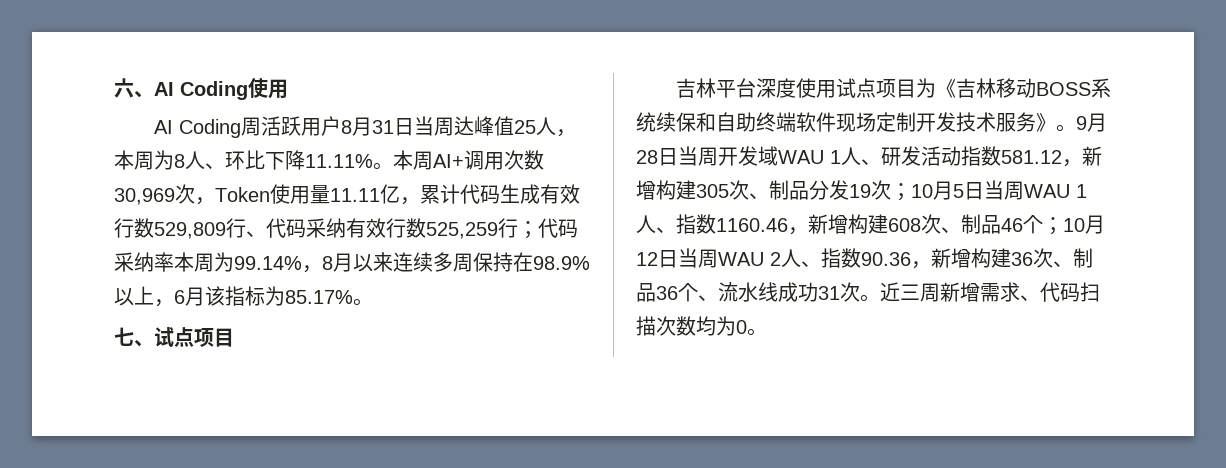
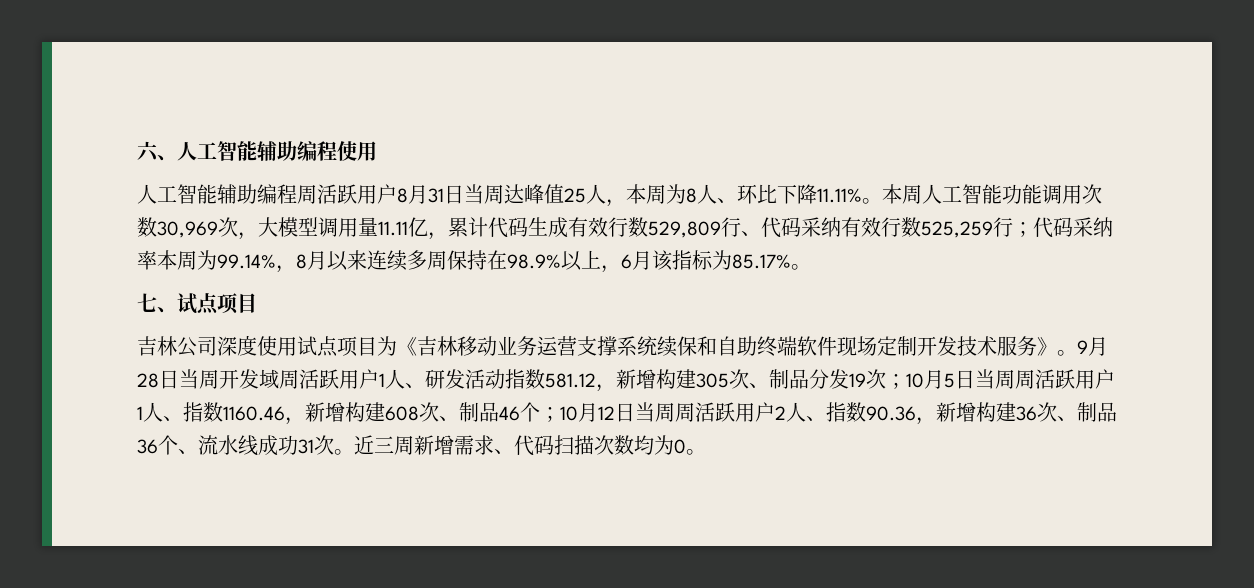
[154,78,288,100] [154,119,242,138] AI Coding使用 // AI Coding -> [177,141,377,161] [137,184,297,204] 人工智能辅助编程使用 // 人工智能辅助编程
[433,154,464,168] AI+ -> [922,184,1042,204] 人工智能功能
[215,184,290,204] Token使 -> [258,217,338,237] 大模型调
[716,78,757,98] 平台 -> [177,336,217,357] 公司
[1036,82,1092,96] BOSS -> [497,336,617,356] 业务运营支撑
[778,150,824,164] WAU -> [279,369,379,389] 周活跃用户
[1024,184,1070,198] WAU -> [1015,369,1115,389] 周活跃用户
[718,252,764,266] WAU -> [675,402,775,422] 周活跃用户

